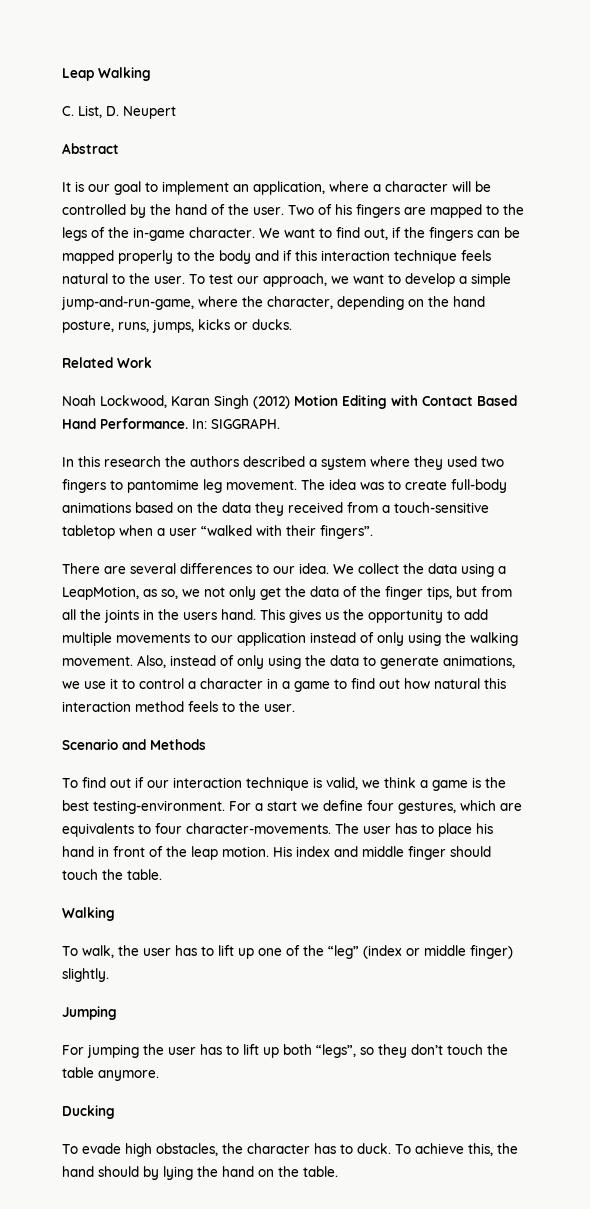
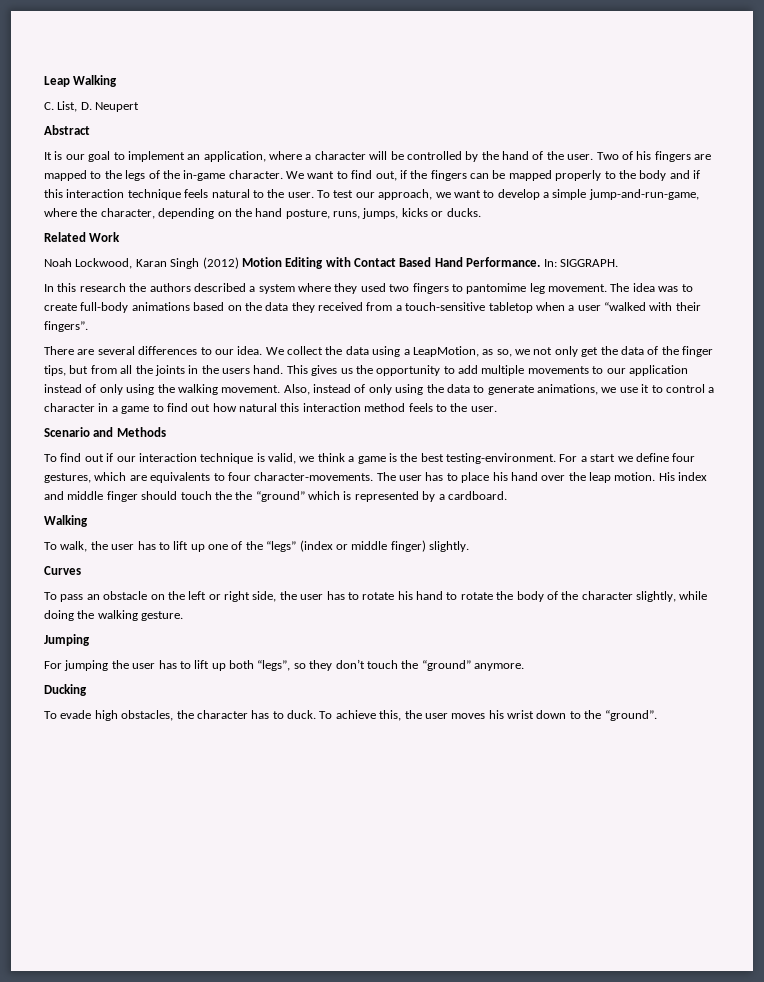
[98,846,163,857] in front of -> [541,475,566,481] over
[127,869,162,880] table. -> [235,491,507,502] the “ground” which is represented by a cardboard.
[328,945,359,959] “leg” -> [266,541,297,552] “legs”
(109, 975) none -> [44,566,81,575] [44,591,708,602] [44,610,184,621] // Curves // To pass an obstacle on the left or right side, the user has to rotate his hand to rotate the body of the character slightly, while doing the walking gesture.
[62,1067,94,1078] table -> [421,660,471,671] “ground”
[62,1166,338,1180] hand should by lying the hand on the table. -> [424,710,657,721] user moves his wrist down to the “ground”.

